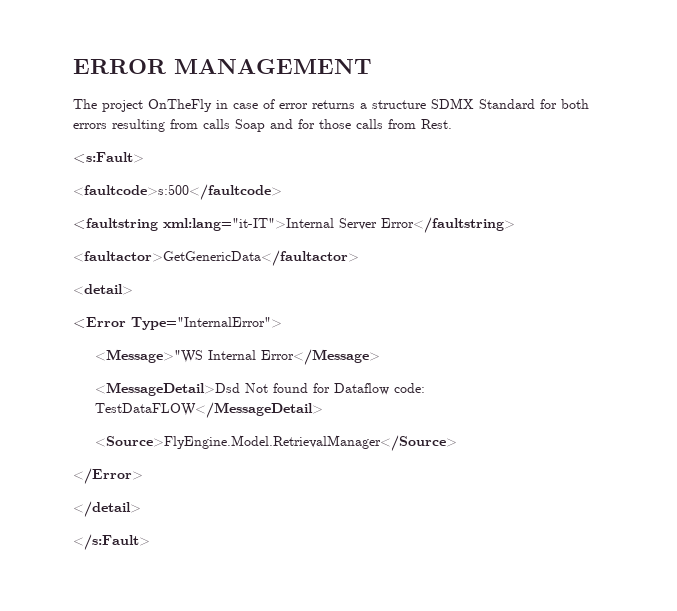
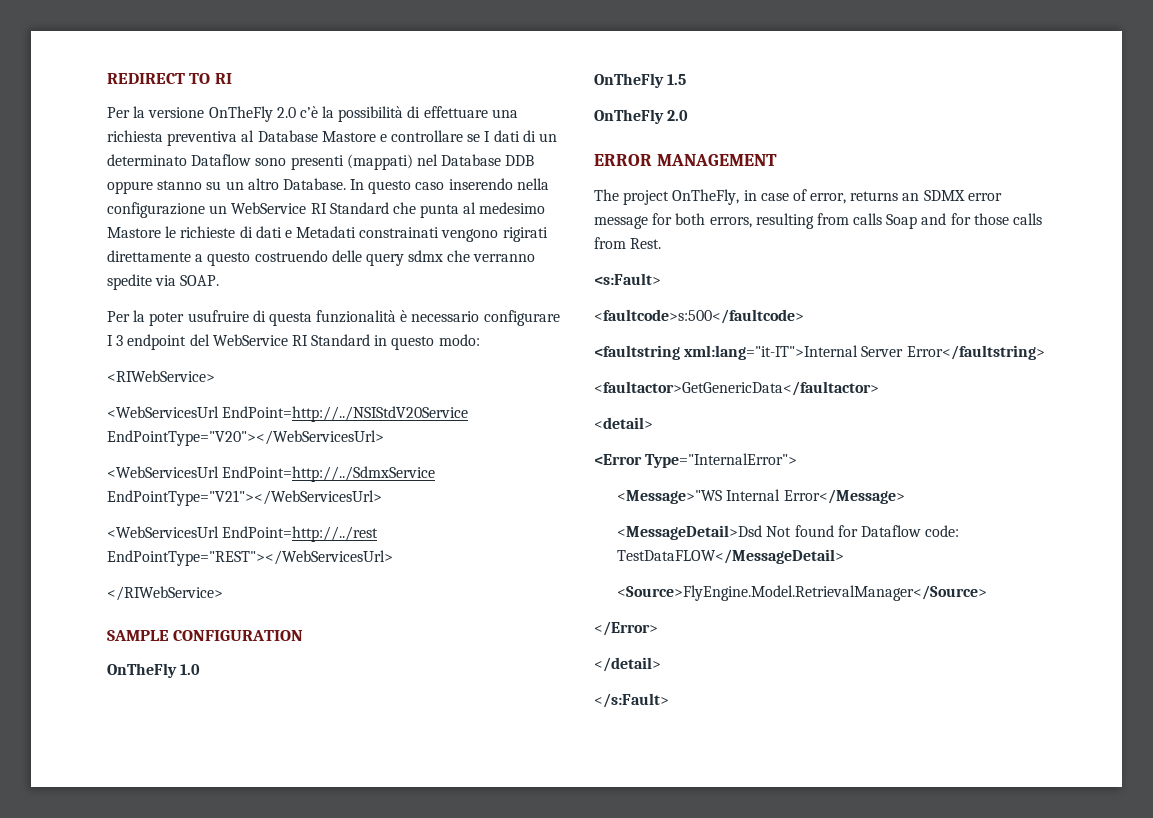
(73, 66) none -> [107,73,232,84] [107,106,518,122] [107,130,558,146] [107,154,535,170] [107,178,549,194] [107,202,546,218] [107,226,548,242] [107,250,536,266] [107,274,220,290] [107,310,560,326] [107,334,480,350] [107,370,215,382] [107,406,469,422] [107,430,384,446] [107,466,436,482] [107,490,382,506] [107,526,379,542] [107,550,393,566] [107,586,223,601] [107,630,304,641] [107,663,201,678] [594,73,687,88] [594,109,689,124] REDIRECT TO RI // Per la versione OnTheFly 2.0 c’è la possibilità di effettuare una richiesta preventiva al Database Mastore e controllare se I dati di un determinato Dataflow sono presenti (mappati) nel Database DDB oppure stanno su un altro Database. In questo caso inserendo nella configurazione un WebService RI Standard che punta al medesimo Mastore le richieste di dati e Metadati constrainati vengono rigirati direttamente a questo costruendo delle query sdmx che verranno spedite via SOAP. // Per la poter usufruire di questa funzionalità è necessario configurare I 3 endpoint del WebService RI Standard in questo modo: // <RIWebService> // <WebServicesUrl EndPoint=http://../NSIStdV20Service EndPointType="V20"></WebServicesUrl> // <WebServicesUrl EndPoint=http://../SdmxService EndPointType="V21"></WebServicesUrl> // <WebServicesUrl EndPoint=http://../rest EndPointType="REST"></WebServicesUrl> // </RIWebService> // SAMPLE CONFIGURATION // OnTheFly 1.0 // OnTheFly 1.5 // OnTheFly 2.0 //
[148,99,212,112] OnTheFly -> [672,189,740,205] OnTheFly,
[279,98,535,109] error returns a structure SDMX Standard -> [810,190,1002,204] [594,216,648,229] error, returns an SDMX error message
[73,123,107,129] errors -> [709,217,752,228] errors,

